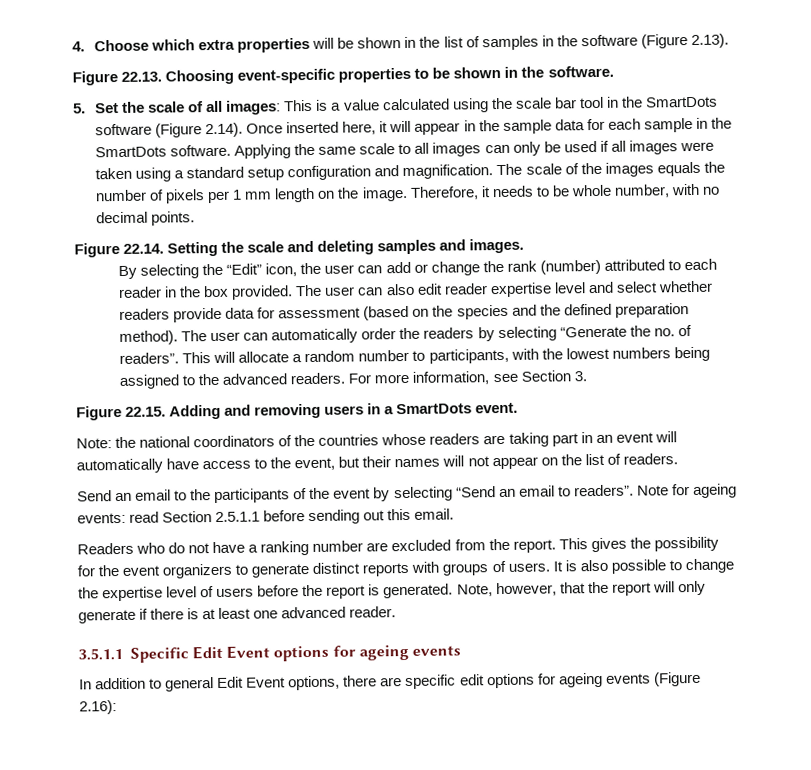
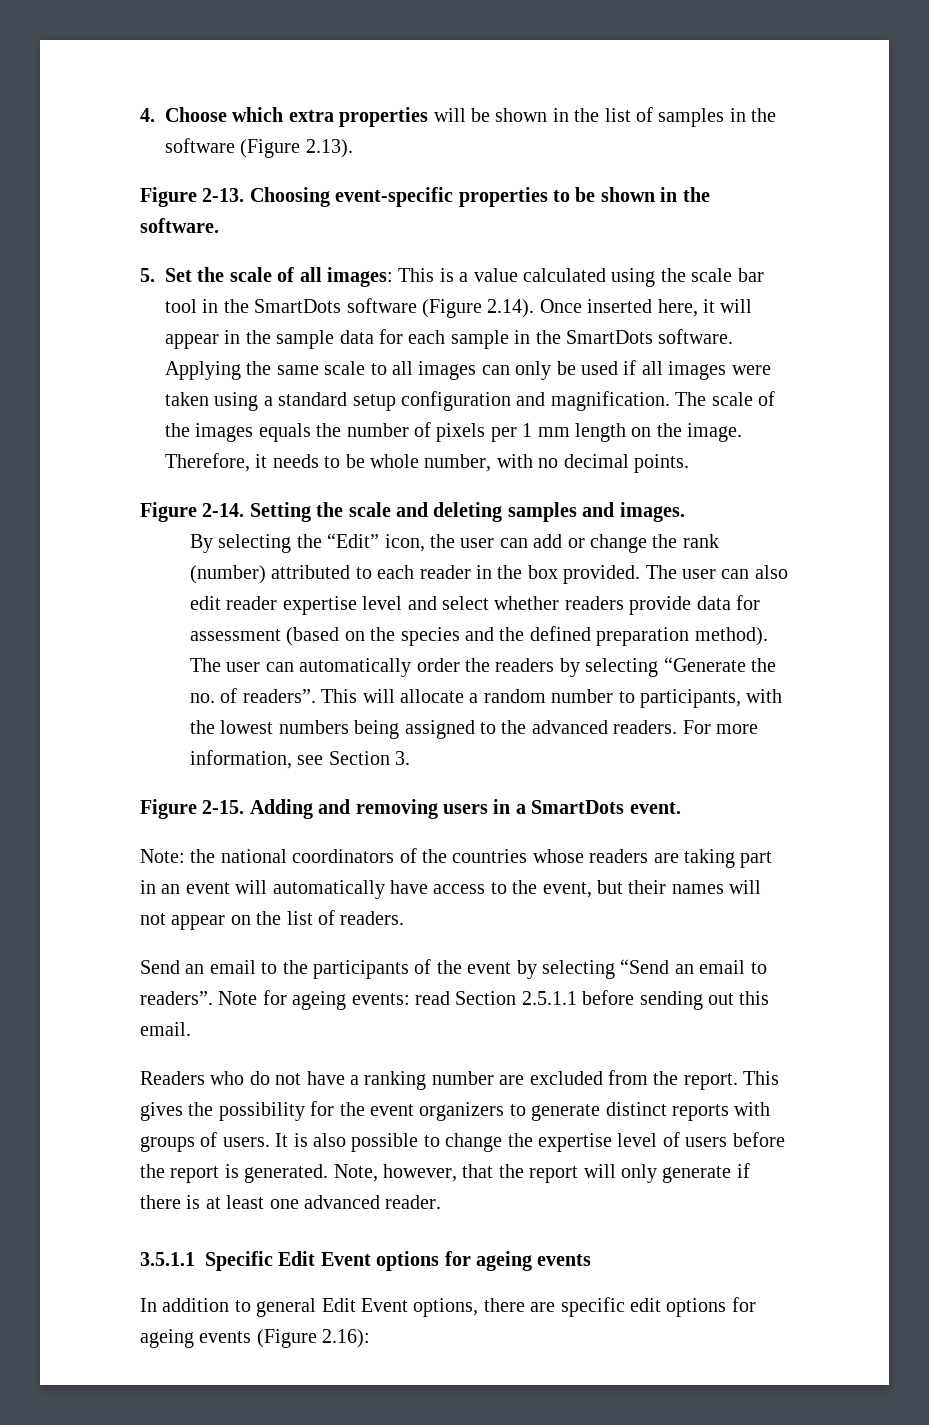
[121,71,163,82] 22.13. -> [202,188,245,202] 2-13.
[123,243,165,254] 22.14. -> [202,503,245,517] 2-14.
[125,406,167,417] 22.15. -> [202,800,245,814] 2-15.

